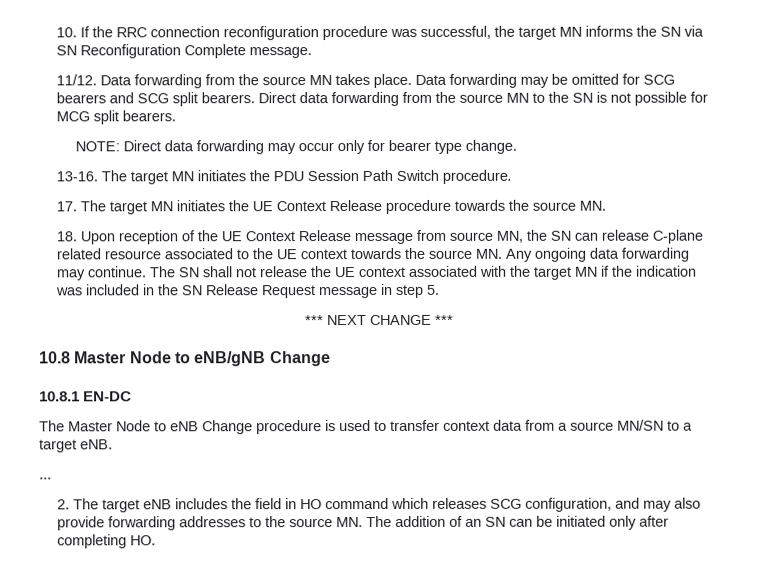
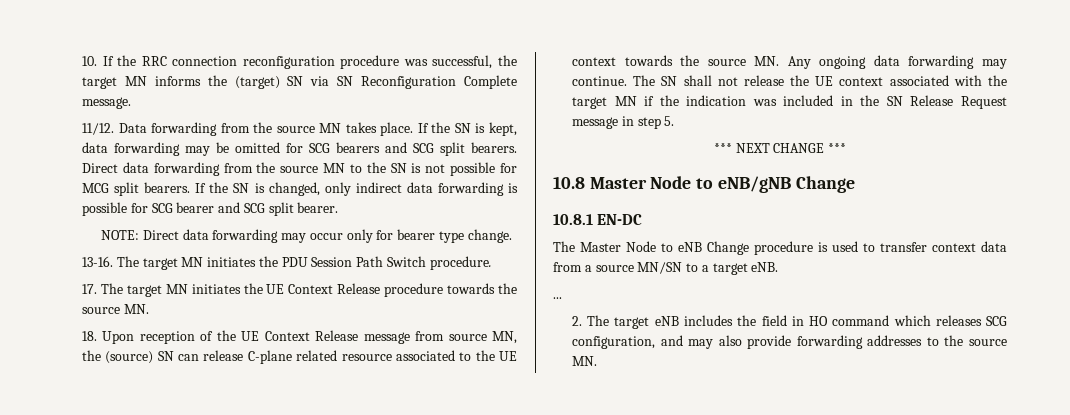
(658, 31) none -> [234,76,280,89] (target)
[415,74,448,85] Data -> [417,122,518,136] [81,142,108,153] If the SN is kept, data
(177, 116) none -> [195,182,518,196] [81,202,339,216] If the SN is changed, only indirect data forwarding is possible for SCG bearer and SCG split bearer.
(548, 235) none -> [105,351,154,364] (source)
[366,515,670,530] [57,534,157,549] The addition of an SN can be initiated only after completing HO. -> (597, 361) none

